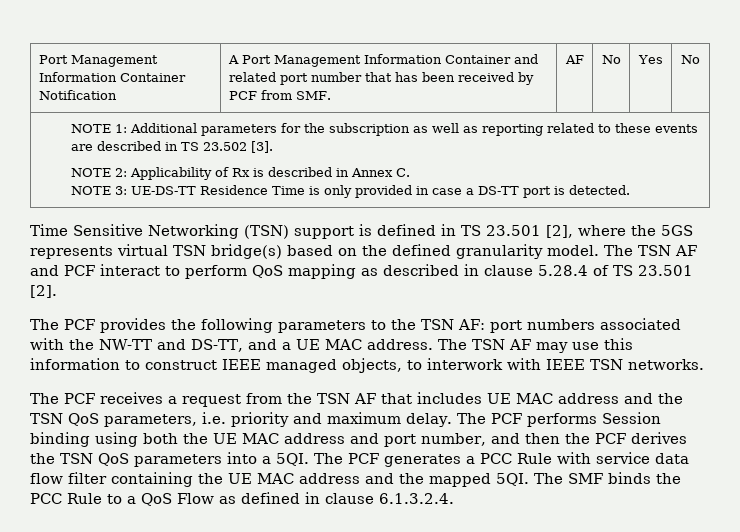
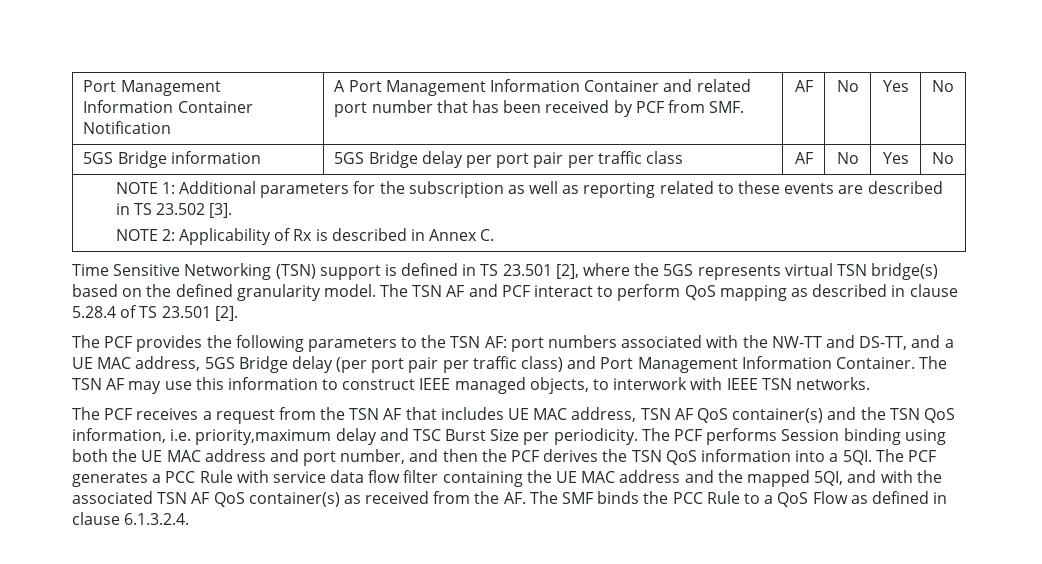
(700, 59) none -> [83,151,261,168] [334,151,683,168] [794,152,813,164] [836,152,859,164] [882,152,909,164] [932,152,954,164] // 5GS Bridge information | 5GS Bridge delay per port pair per traffic class | AF | No | Yes | No
[71,185,631,198] // NOTE 3: UE-DS-TT Residence Time is only provided in case a DS-TT port is detected. -> (495, 235) none
[366,339,433,350] address. -> [135,356,915,373] address, 5GS Bridge delay (per port pair per traffic class) and Port Management Information Container.
[558,393,683,404] [30,412,452,427] address and the TSN QoS parameters, i.e. priority and maximum delay. -> [571,407,955,423] [72,428,638,445] address, TSN AF QoS container(s) and the TSN QoS information, i.e. priority,maximum delay and TSC Burst Size per periodicity.
[134,454,222,467] parameters -> [700,449,791,462] information
[496,473,529,486] 5QI. -> [814,470,942,486] [72,491,526,507] 5QI, and with the associated TSN AF QoS container(s) as received from the AF.

